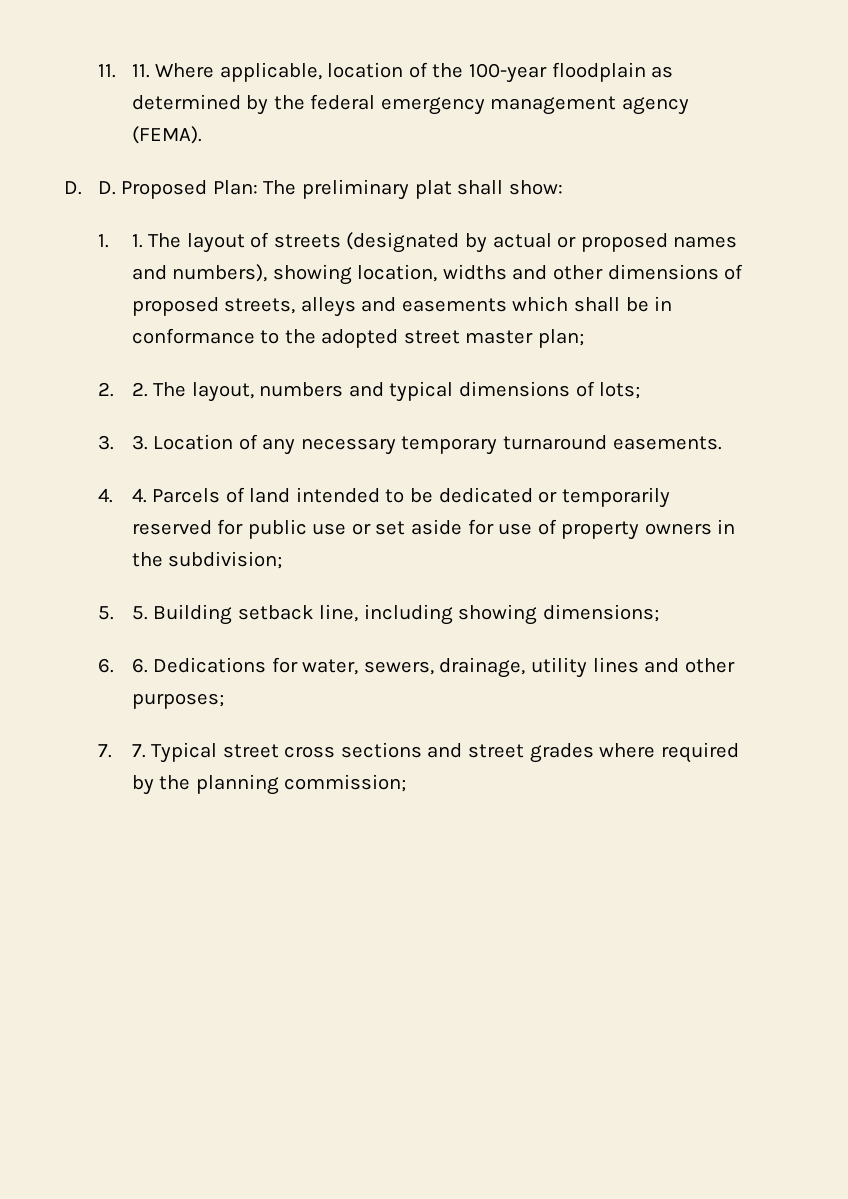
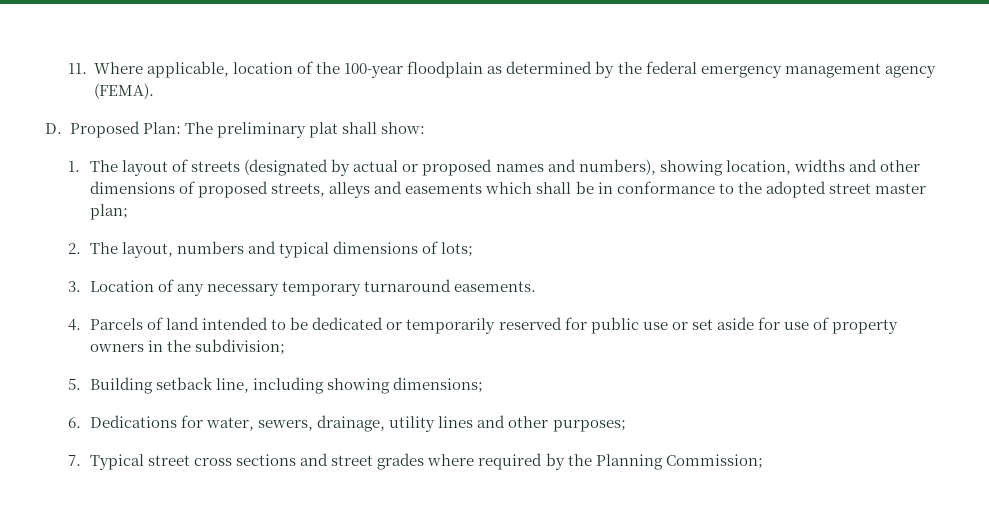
[97,64,150,78] 11. 11. -> [67,63,87,74] 11.
[97,181,116,195] D. -> (62, 128) none
[131,234,143,248] 1. -> (80, 166) none
[131,382,148,397] 2. -> (81, 248) none
[131,435,148,450] 3. -> (81, 286) none
[131,488,147,503] 4. -> (81, 325) none
[131,606,148,620] 5. -> (81, 384) none
[131,658,148,673] 6. -> (81, 422) none
[131,744,146,758] 7. -> (81, 460) none
[195,774,407,795] planning commission; -> [595,454,763,470] Planning Commission;

